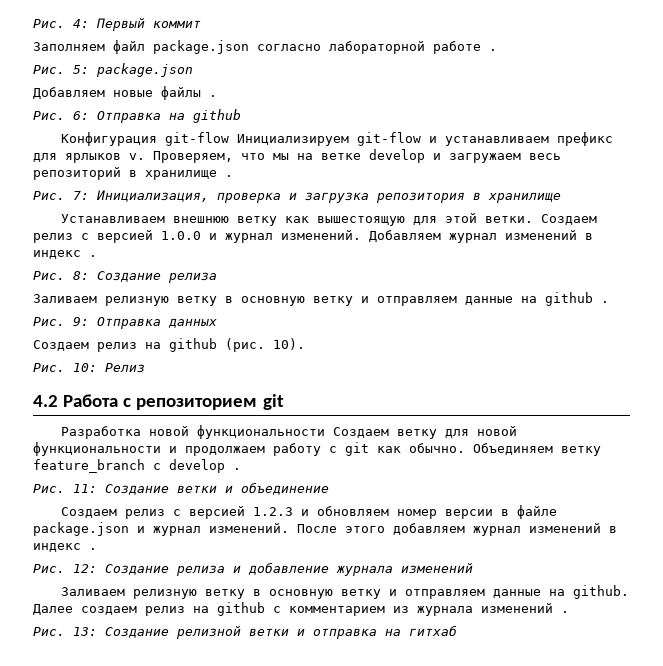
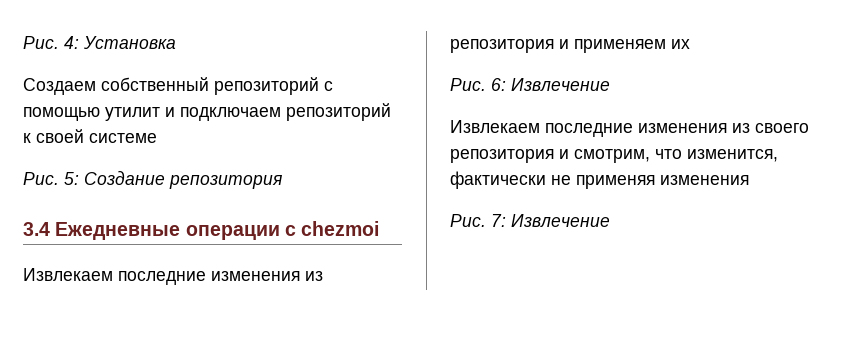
[96,18,201,31] [33,40,497,54] [33,63,193,77] [33,86,217,100] [33,109,241,123] [60,132,613,146] [33,149,561,163] [33,167,233,180] [33,190,561,203] [60,213,597,226] [33,230,593,243] [33,250,97,259] [33,271,217,283] [33,292,609,306] [33,317,217,329] [33,338,305,352] [33,363,145,373] [33,394,284,410] [60,425,517,439] [33,442,601,456] [33,459,241,473] [33,482,329,495] [60,505,557,519] [33,522,617,536] [33,543,97,552] [33,562,473,576] [60,585,629,599] [33,602,569,616] [33,625,457,639] Первый коммит // Заполняем файл package.json согласно лабораторной работе . // Рис. 5: package.json // Добавляем новые файлы . // Рис. 6: Отправка на github // Конфигурация git-flow Инициализируем git-flow и устанавливаем префикс для ярлыков v. Проверяем, что мы на ветке develop и загружаем весь репозиторий в хранилище . // Рис. 7: Инициализация, проверка и загрузка репозитория в хранилище // Устанавливаем внешнюю ветку как вышестоящую для этой ветки. Создаем релиз с версией 1.0.0 и журнал изменений. Добавляем журнал изменений в индекс . // Рис. 8: Создание релиза // Заливаем релизную ветку в основную ветку и отправляем данные на github . // Рис. 9: Отправка данных // Создаем релиз на github (рис. 10). // Рис. 10: Релиз // 4.2 Работа с репозиторием git // Разработка новой функциональности Создаем ветку для новой функциональности и продолжаем работу c git как обычно. Объединяем ветку feature_branch c develop . // Рис. 11: Создание ветки и объединение // Создаем релиз с версией 1.2.3 и обновляем номер версии в файле package.json и журнал изменений. После этого добавляем журнал изменений в индекс . // Рис. 12: Создание релиза и добавление журнала изменений // Заливаем релизную ветку в основную ветку и отправляем данные на github. Далее создаем релиз на github с комментарием из журнала изменений . // Рис. 13: Создание релизной ветки и отправка на гитхаб -> [83,36,176,49] [23,77,333,95] [23,103,391,121] [23,129,157,143] [23,171,282,189] [23,221,380,240] [23,268,323,285] [450,39,690,53] [450,78,610,91] [450,120,809,137] [450,149,778,163] [450,171,749,189] [450,214,610,227] Установка // Создаем собственный репозиторий с помощью утилит и подключаем репозиторий к своей системе // Рис. 5: Создание репозитория // 3.4 Ежедневные операции c chezmoi // Извлекаем последние изменения из репозитория и применяем их // Рис. 6: Извлечение // Извлекаем последние изменения из своего репозитория и смотрим, что изменится, фактически не применяя изменения // Рис. 7: Извлечение

